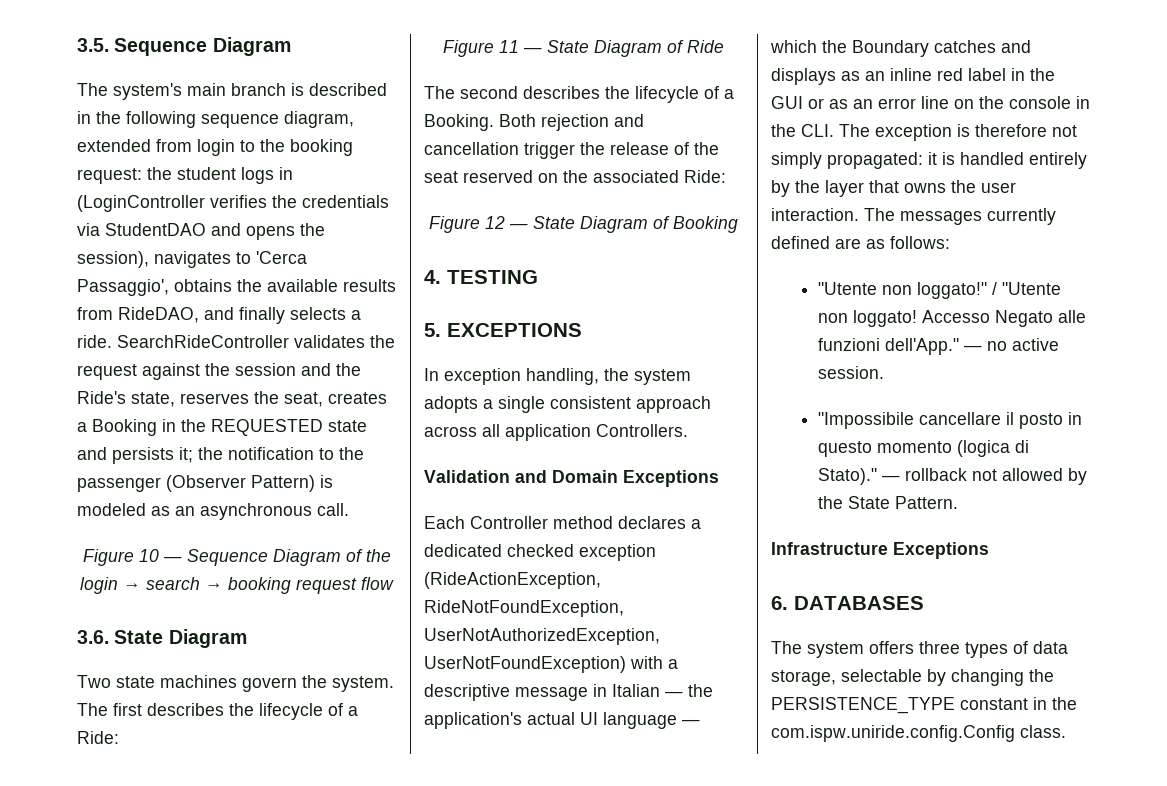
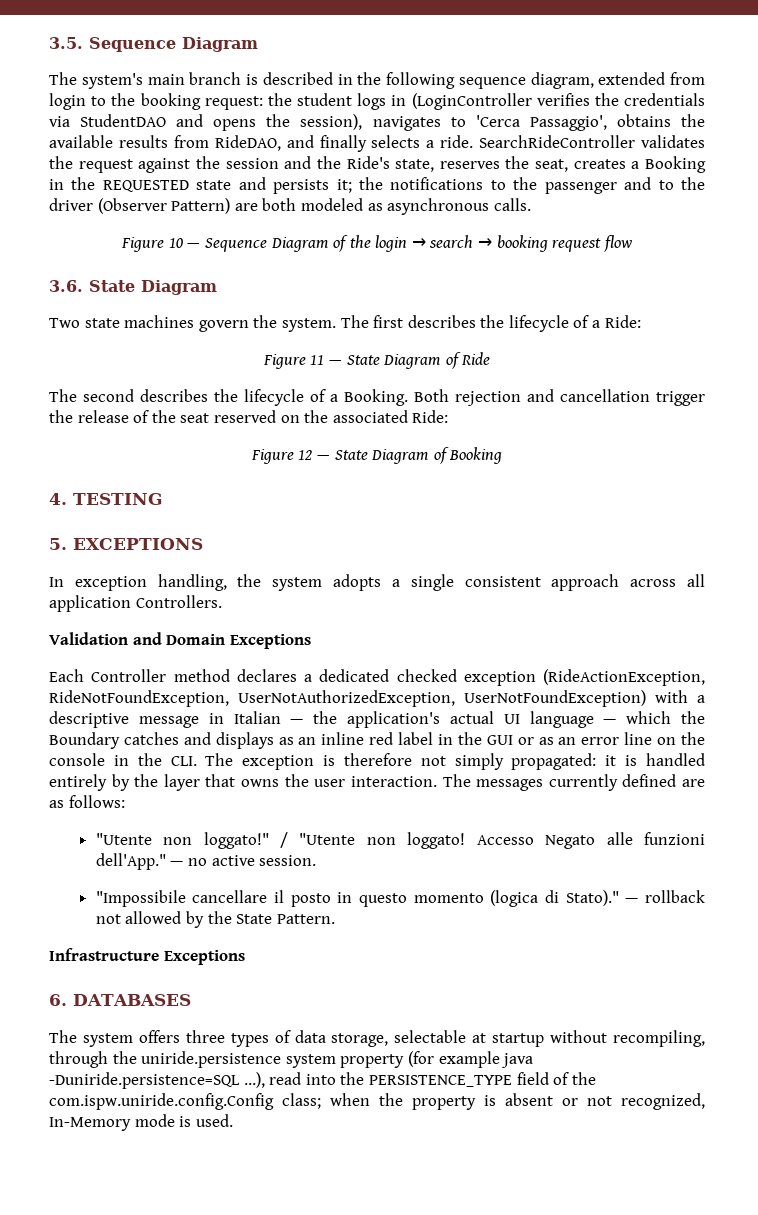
[228,447,314,460] notification -> [390,177,484,190] notifications
[166,475,333,492] [77,503,349,520] (Observer Pattern) is modeled as an asynchronous call. -> [624,177,706,190] [49,198,531,215] and to the driver (Observer Pattern) are both modeled as asynchronous calls.
[927,669,1054,686] [771,697,1077,714] [771,725,1066,742] by changing the PERSISTENCE_TYPE constant in the com.ispw.uniride.config.Config class. -> [472,1030,705,1047] [49,1051,534,1068] [49,1072,596,1089] [49,1093,705,1110] [49,1114,233,1131] at startup without recompiling, through the uniride.persistence system property (for example java -Duniride.persistence=SQL ...), read into the PERSISTENCE_TYPE field of the com.ispw.uniride.config.Config class; when the property is absent or not recognized, In-Memory mode is used.

